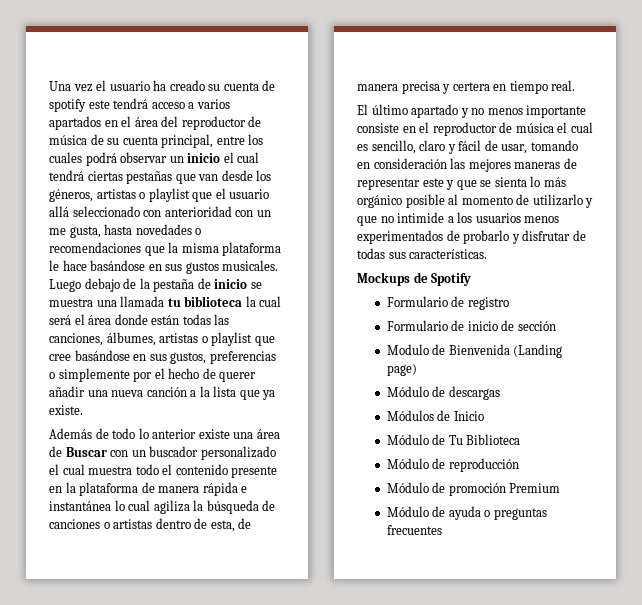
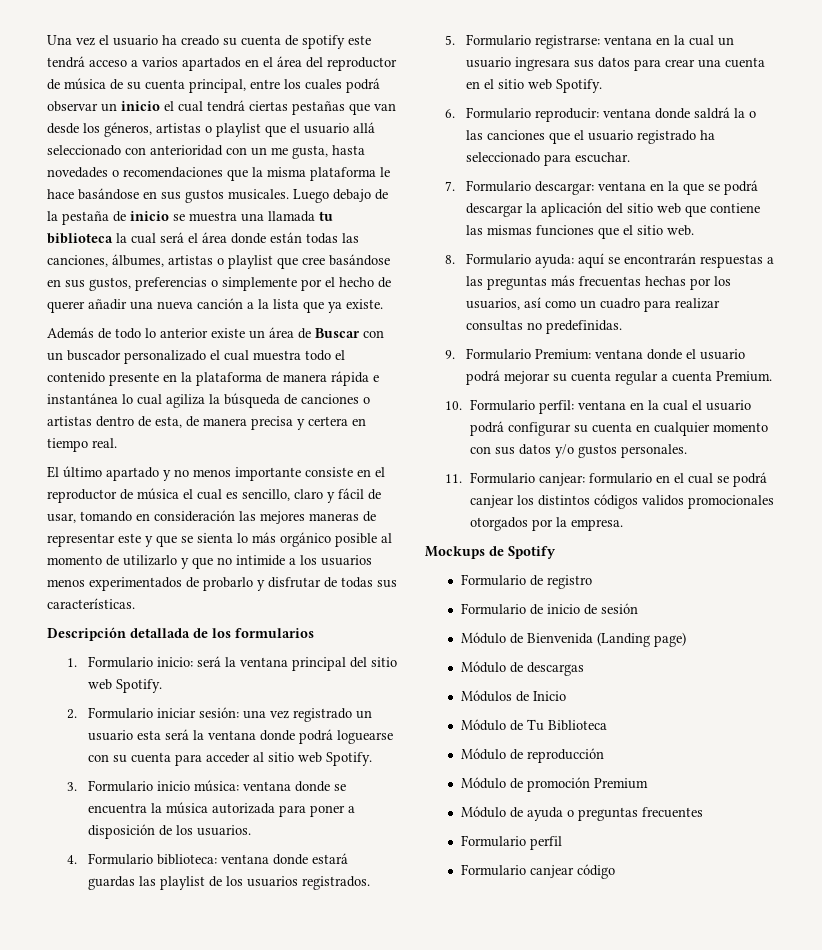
[233,432,254,439] una -> [249,330,265,339] un
(488, 254) none -> [47,627,314,641] [67,656,397,671] [87,679,162,693] [67,707,372,722] [87,729,393,744] [87,752,372,766] [67,780,346,792] [87,802,355,817] [87,824,251,839] [67,853,348,865] [87,876,370,890] [445,34,734,49] [465,57,765,71] [465,79,602,93] [445,107,756,122] [465,130,715,144] [465,152,630,166] [445,180,758,195] [465,202,760,217] [465,225,694,239] [445,253,774,268] [465,275,731,290] [465,297,720,312] [465,320,622,334] [445,348,745,360] [465,370,772,385] [445,399,751,414] [469,421,768,436] [469,444,687,458] [445,472,767,487] [469,494,774,509] [469,517,623,531] // Descripción detallada de los formularios // 1. Formulario inicio: será la ventana principal del sitio web Spotify. // 2. Formulario iniciar sesión: una vez registrado un usuario esta será la ventana donde podrá loguearse con su cuenta para acceder al sitio web Spotify. // 3. Formulario inicio música: ventana donde se encuentra la música autorizada para poner a disposición de los usuarios. // 4. Formulario biblioteca: ventana donde estará guardas las playlist de los usuarios registrados. // 5. Formulario registrarse: ventana en la cual un usuario ingresara sus datos para crear una cuenta en el sitio web Spotify. // 6. Formulario reproducir: ventana donde saldrá la o las canciones que el usuario registrado ha seleccionado para escuchar. // 7. Formulario descargar: ventana en la que se podrá descargar la aplicación del sitio web que contiene las mismas funciones que el sitio web. // 8. Formulario ayuda: aquí se encontrarán respuestas a las preguntas más frecuentas hechas por los usuarios, así como un cuadro para realizar consultas no predefinidas. // 9. Formulario Premium: ventana donde el usuario podrá mejorar su cuenta regular a cuenta Premium. // 10. Formulario perfil: ventana en la cual el usuario podrá configurar su cuenta en cualquier momento con sus datos y/o gustos personales. // 11. Formulario canjear: formulario en el cual se podrá canjear los distintos códigos validos promocionales otorgados por la empresa.
[517,321,556,331] [386,344,429,355] sección // Modulo -> [601,603,639,614] [461,632,507,644] sesión // Módulo
(442, 530) none -> [461,835,563,850] [461,864,616,879] // Formulario perfil // Formulario canjear código

